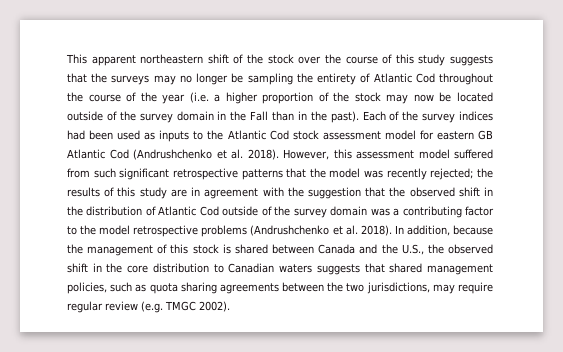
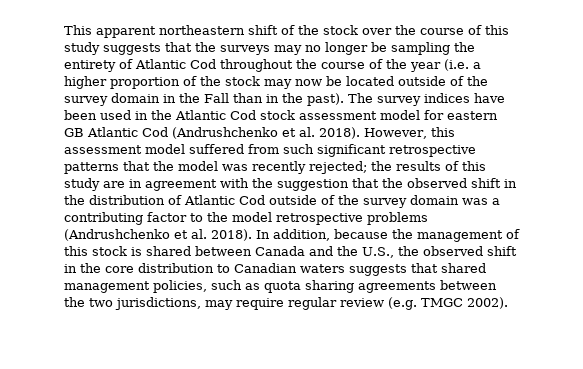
[362,111,419,121] Each of the -> [348,93,373,103] The
[67,130,85,140] had -> [474,93,505,103] have
[144,130,204,142] as inputs to -> [135,111,148,120] in

